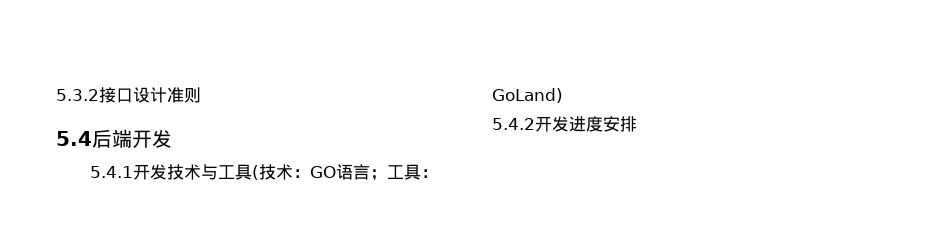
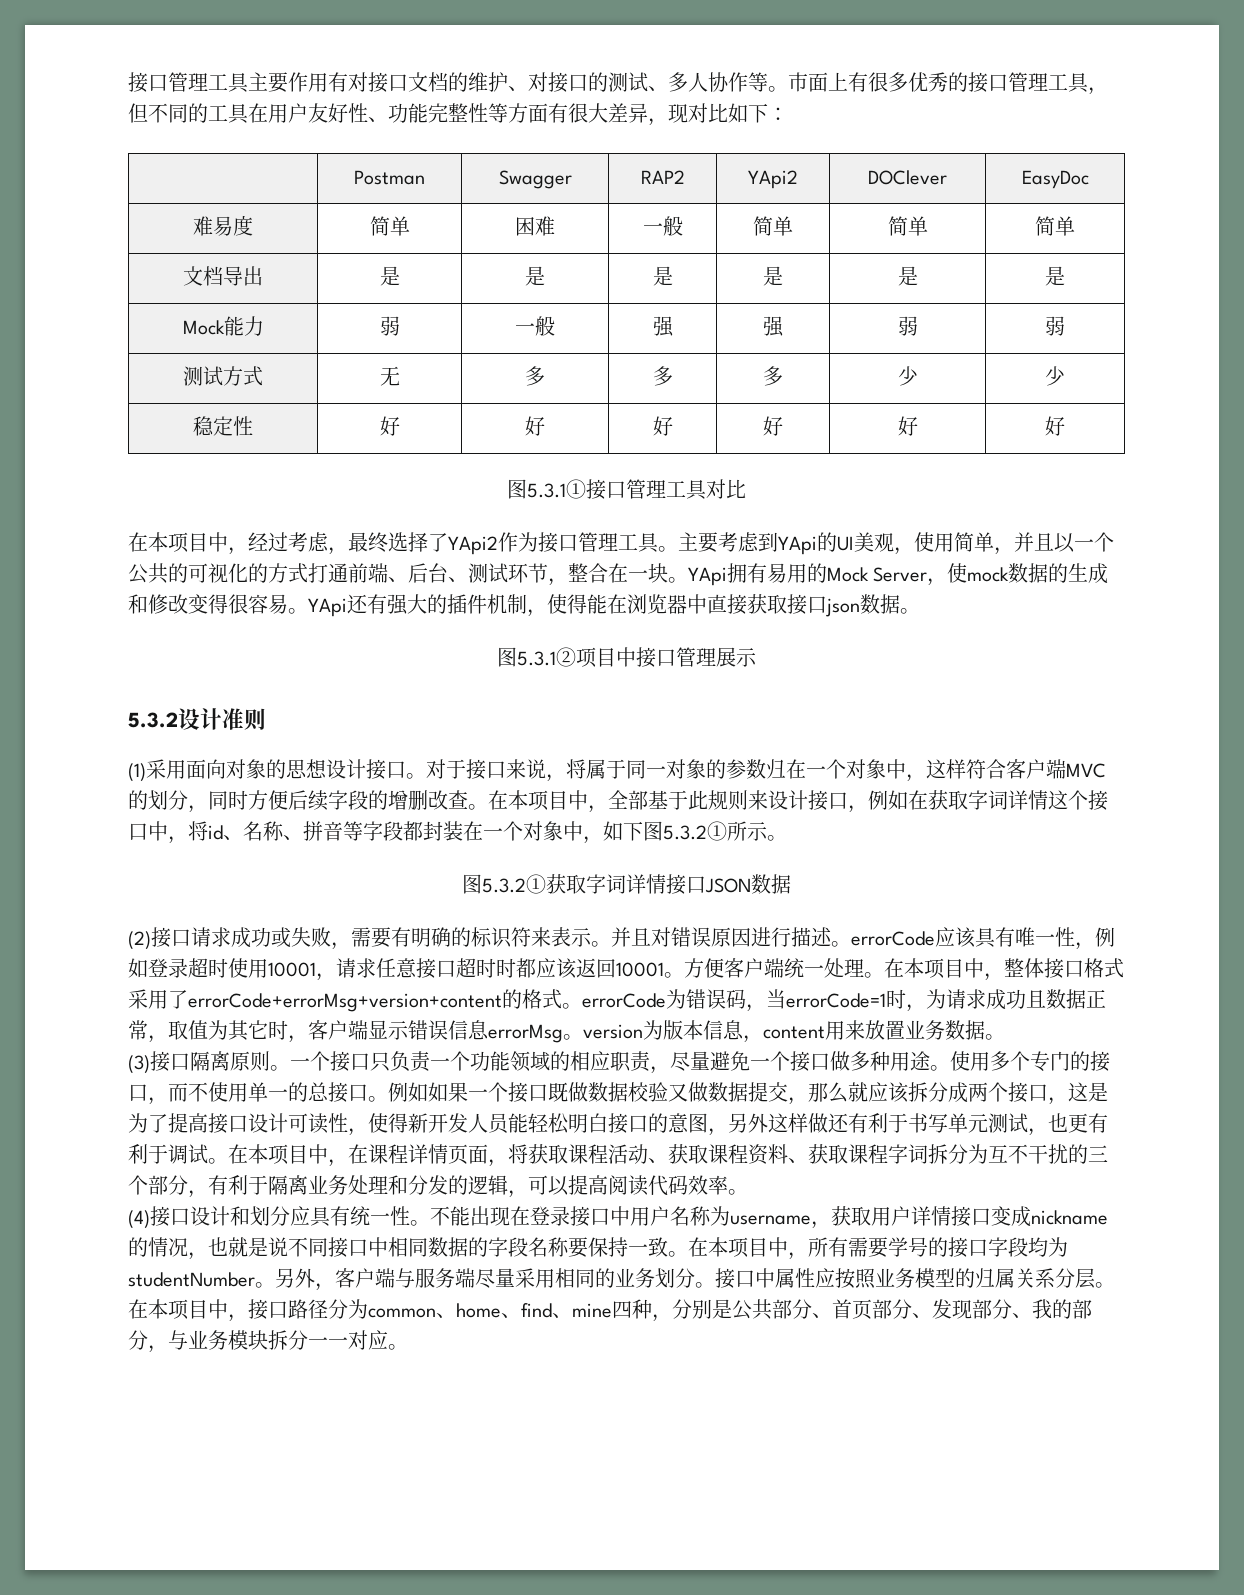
[56,87,201,103] [56,129,172,148] [90,164,439,181] [492,88,563,103] [492,116,637,132] 5.3.2接口设计准则 // 5.4后端开发 // 5.4.1开发技术与工具(技术：GO语言；工具：GoLand) // 5.4.2开发进度安排 -> [128,72,1108,95] [128,103,788,126] [354,170,425,185] [498,170,572,189] [640,170,685,184] [748,170,798,189] [868,170,947,185] [1021,170,1089,189] [193,215,253,236] [369,216,410,236] [515,216,555,236] [642,216,683,236] [753,216,793,236] [887,216,928,236] [1035,216,1075,236] [183,266,263,286] [379,266,400,286] [525,266,545,286] [652,266,673,286] [763,266,783,286] [897,266,918,286] [1045,266,1065,286] [182,316,264,336] [379,316,400,336] [515,316,555,336] [652,316,674,337] [763,316,784,337] [897,316,918,336] [1045,316,1065,336] [183,366,263,386] [379,366,400,386] [525,366,545,386] [652,366,673,386] [763,366,783,386] [897,366,918,386] [1045,366,1065,386] [193,416,253,436] [379,416,400,436] [525,416,545,436] [652,416,673,436] [763,416,783,436] [897,416,918,436] [1045,416,1065,436] [507,479,746,500] [128,532,1114,555] [128,563,1109,586] [128,594,920,617] [497,647,757,668] [128,708,266,731] [128,759,1106,782] [128,790,1108,813] [128,821,787,844] [462,874,791,895] [128,927,1115,950] [128,958,1124,981] [128,989,1106,1012] [128,1020,1005,1043] [128,1051,1110,1074] [128,1082,1108,1105] [128,1113,1108,1136] [128,1144,1108,1167] [128,1175,748,1198] [128,1206,1108,1229] [128,1237,1068,1260] [128,1268,1115,1291] [128,1299,1092,1322] [128,1330,408,1353] 接口管理工具主要作用有对接口文档的维护、对接口的测试、多人协作等。市面上有很多优秀的接口管理工具，但不同的工具在用户友好性、功能完整性等方面有很大差异，现对比如下： // | Postman | Swagger | RAP2 | YApi2 | DOClever | EasyDoc // 难易度 | 简单 | 困难 | 一般 | 简单 | 简单 | 简单 // 文档导出 | 是 | 是 | 是 | 是 | 是 | 是 // Mock能力 | 弱 | 一般 | 强 | 强 | 弱 | 弱 // 测试方式 | 无 | 多 | 多 | 多 | 少 | 少 // 稳定性 | 好 | 好 | 好 | 好 | 好 | 好 // 图5.3.1①接口管理工具对比 // 在本项目中，经过考虑，最终选择了YApi2作为接口管理工具。主要考虑到YApi的UI美观，使用简单，并且以一个公共的可视化的方式打通前端、后台、测试环节，整合在一块。YApi拥有易用的Mock Server，使mock数据的生成和修改变得很容易。YApi还有强大的插件机制，使得能在浏览器中直接获取接口json数据。 // 图5.3.1②项目中接口管理展示 // 5.3.2设计准则 // (1)采用面向对象的思想设计接口。对于接口来说，将属于同一对象的参数归在一个对象中，这样符合客户端MVC的划分，同时方便后续字段的增删改查。在本项目中，全部基于此规则来设计接口，例如在获取字词详情这个接口中，将id、名称、拼音等字段都封装在一个对象中，如下图5.3.2①所示。 // 图5.3.2①获取字词详情接口JSON数据 // (2)接口请求成功或失败，需要有明确的标识符来表示。并且对错误原因进行描述。errorCode应该具有唯一性，例如登录超时使用10001，请求任意接口超时时都应该返回10001。方便客户端统一处理。在本项目中，整体接口格式采用了errorCode+errorMsg+version+content的格式。errorCode为错误码，当errorCode=1时，为请求成功且数据正常，取值为其它时，客户端显示错误信息errorMsg。version为版本信息，content用来放置业务数据。 // (3)接口隔离原则。一个接口只负责一个功能领域的相应职责，尽量避免一个接口做多种用途。使用多个专门的接口，而不使用单一的总接口。例如如果一个接口既做数据校验又做数据提交，那么就应该拆分成两个接口，这是为了提高接口设计可读性，使得新开发人员能轻松明白接口的意图，另外这样做还有利于书写单元测试，也更有利于调试。在本项目中，在课程详情页面，将获取课程活动、获取课程资料、获取课程字词拆分为互不干扰的三个部分，有利于隔离业务处理和分发的逻辑，可以提高阅读代码效率。 // (4)接口设计和划分应具有统一性。不能出现在登录接口中用户名称为username，获取用户详情接口变成nickname的情况，也就是说不同接口中相同数据的字段名称要保持一致。在本项目中，所有需要学号的接口字段均为studentNumber。另外，客户端与服务端尽量采用相同的业务划分。接口中属性应按照业务模型的归属关系分层。在本项目中，接口路径分为common、home、find、mine四种，分别是公共部分、首页部分、发现部分、我的部分，与业务模块拆分一一对应。

